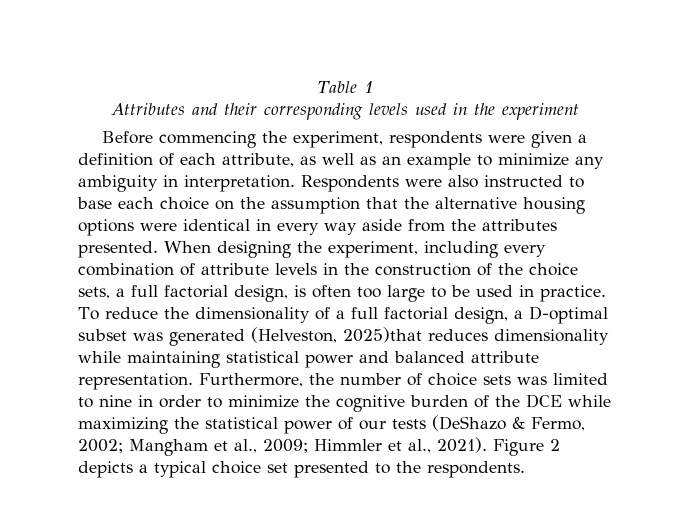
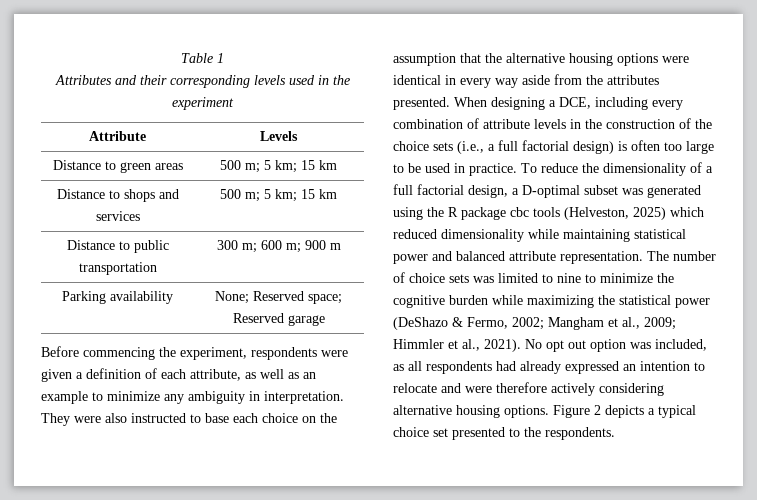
(579, 111) none -> [89,131,146,141] [260,131,298,141] [52,160,183,173] [219,160,337,173] [56,189,179,202] [95,211,140,221] [219,189,337,202] [66,240,169,253] [78,262,157,275] [216,240,341,253] [61,291,173,304] [214,291,342,304] [232,313,325,326] // Attribute | Levels // Distance to green areas | 500 m; 5 km; 15 km // Distance to shops and services | 500 m; 5 km; 15 km // Distance to public transportation | 300 m; 600 m; 900 m // Parking availability | None; Reserved space; Reserved garage
[301,175,399,192] Respondents -> [41,413,70,426] They
[297,241,418,258] the experiment, -> [549,97,591,109] a DCE,
[78,285,288,302] sets, a full factorial design, -> [433,140,614,154] sets (i.e., a full factorial design)
[251,327,488,343] (Helveston, 2025)that reduces -> [393,207,704,220] [393,229,437,239] using the R package cbc tools (Helveston, 2025) which reduced
[199,373,334,387] Furthermore, the -> [647,251,669,261] The
[138,395,201,408] in order -> (581, 278) none
[474,394,562,408] of the DCE -> (488, 300) none
[338,417,426,430] of our tests -> (710, 303) none
(487, 445) none -> [525,339,707,352] [393,361,705,374] [393,382,664,396] [393,405,549,418] No opt out option was included, as all respondents had already expressed an intention to relocate and were therefore actively considering alternative housing options.

